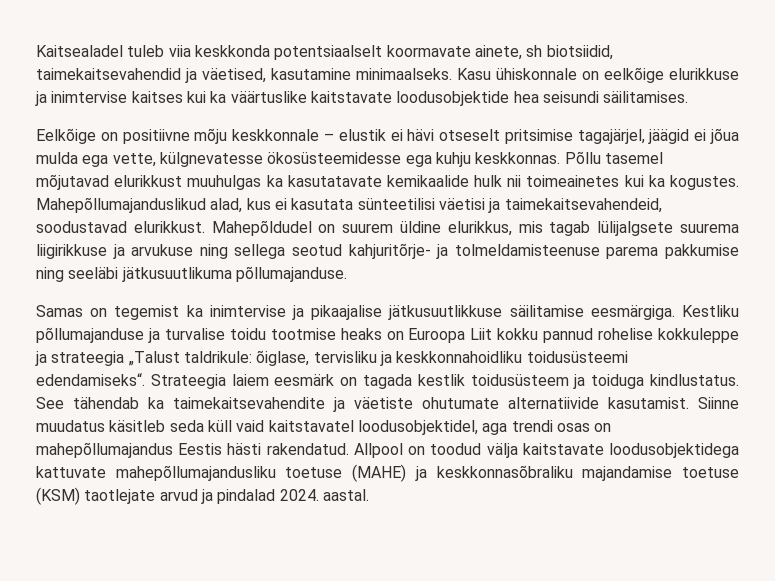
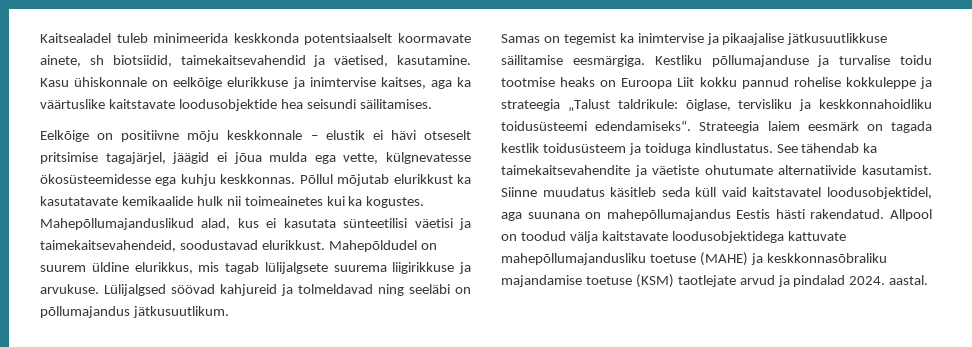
[168,45,191,57] viia -> [153,33,229,43] minimeerida
[271,68,452,80] kasutamine minimaalseks. -> [396,55,471,65] kasutamine.
[131,91,206,103] kaitses kui -> [380,77,452,89] kaitses, aga
[564,151,663,164] [36,174,262,190] Põllu tasemel mõjutavad elurikkust muuhulgas -> [299,174,453,186] Põllul mõjutab elurikkust
[131,243,740,259] [36,266,347,282] arvukuse ning sellega seotud kahjuritõrje- ja tolmeldamisteenuse parema pakkumise ning seeläbi jätkusuutlikuma põllumajanduse. -> [40,284,471,296] [40,306,229,318] arvukuse. Lülijalgsed söövad kahjureid ja tolmeldavad ning seeläbi on põllumajandus jätkusuutlikum.
[511,420,590,432] trendi osas -> [527,212,580,219] suunana

